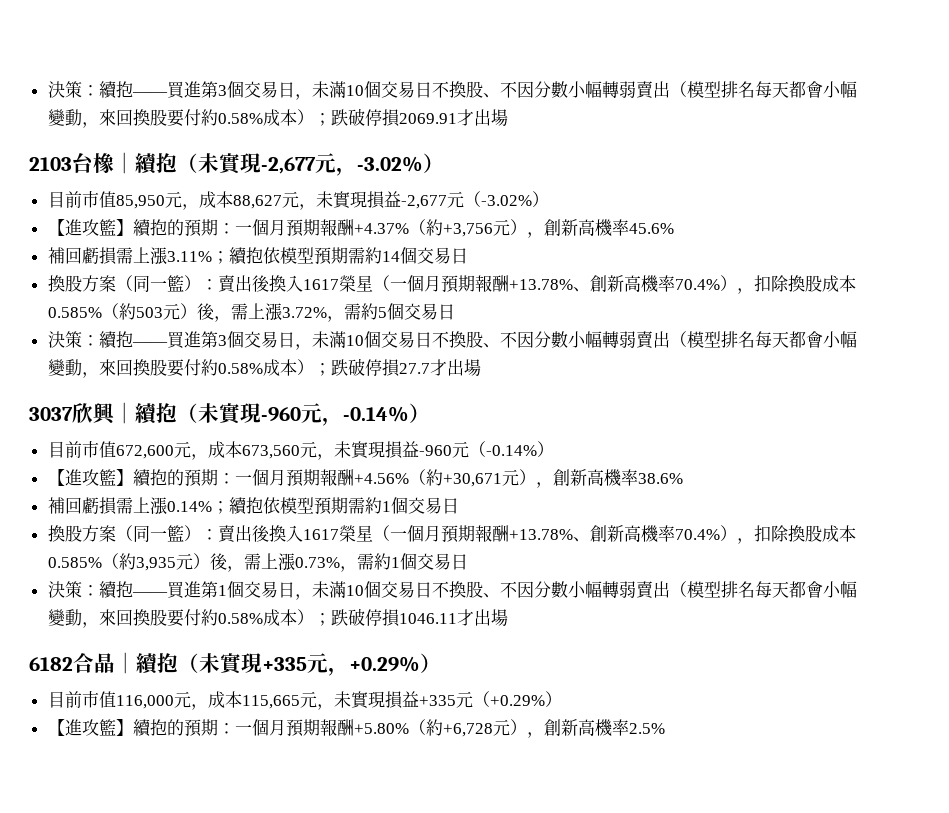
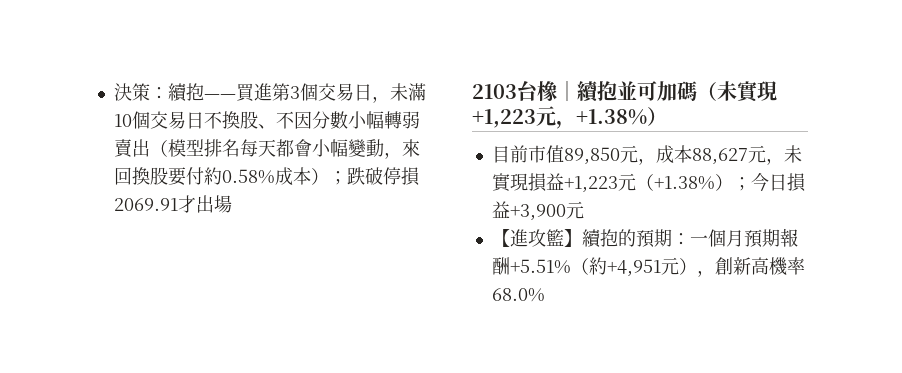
[177,153,444,176] [47,191,165,209] （未實現-2,677元，-3.02%） // 目前市值85,950 -> [617,81,777,103] [472,106,667,129] [491,145,620,165] 並可加碼（未實現+1,223元，+1.38%） // 目前市值89,850
[400,191,549,209] [47,219,674,238] [47,247,468,265] [47,275,856,294] [47,303,455,322] [47,331,857,350] [47,358,481,378] [29,402,430,426] [47,441,554,460] [47,469,683,488] [47,497,459,515] [47,525,856,544] [47,553,468,572] [47,581,857,600] [47,608,508,628] [29,652,441,676] [47,691,562,710] [47,719,665,738] -2,677元（-3.02%） // 【進攻籃】續抱的預期：一個月預期報酬+4.37%（約+3,756元），創新高機率45.6% // 補回虧損需上漲3.11%；續抱依模型預期需約14個交易日 // 換股方案（同一籃）：賣出後換入1617榮星（一個月預期報酬+13.78%、創新高機率70.4%），扣除換股成本0.585%（約503元）後，需上漲3.72%，需約5個交易日 // 決策：續抱——買進第3個交易日，未滿10個交易日不換股、不因分數小幅轉弱賣出（模型排名每天都會小幅變動，來回換股要付約0.58%成本）；跌破停損27.7才出場 // 3037欣興｜續抱（未實現-960元，-0.14%） // 目前市值672,600元，成本673,560元，未實現損益-960元（-0.14%） // 【進攻籃】續抱的預期：一個月預期報酬+4.56%（約+30,671元），創新高機率38.6% // 補回虧損需上漲0.14%；續抱依模型預期需約1個交易日 // 換股方案（同一籃）：賣出後換入1617榮星（一個月預期報酬+13.78%、創新高機率70.4%），扣除換股成本0.585%（約3,935元）後，需上漲0.73%，需約1個交易日 // 決策：續抱——買進第1個交易日，未滿10個交易日不換股、不因分數小幅轉弱賣出（模型排名每天都會小幅變動，來回換股要付約0.58%成本）；跌破停損1046.11才出場 // 6182合晶｜續抱（未實現+335元，+0.29%） // 目前市值116,000元，成本115,665元，未實現損益+335元（+0.29%） // 【進攻籃】續抱的預期：一個月預期報酬+5.80%（約+6,728元），創新高機率2.5% -> [563,173,806,193] [491,201,584,221] [491,228,798,248] [491,257,805,277] [491,288,545,302] +1,223元（+1.38%）；今日損益+3,900元 // 【進攻籃】續抱的預期：一個月預期報酬+5.51%（約+4,951元），創新高機率68.0%

